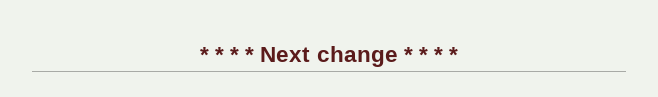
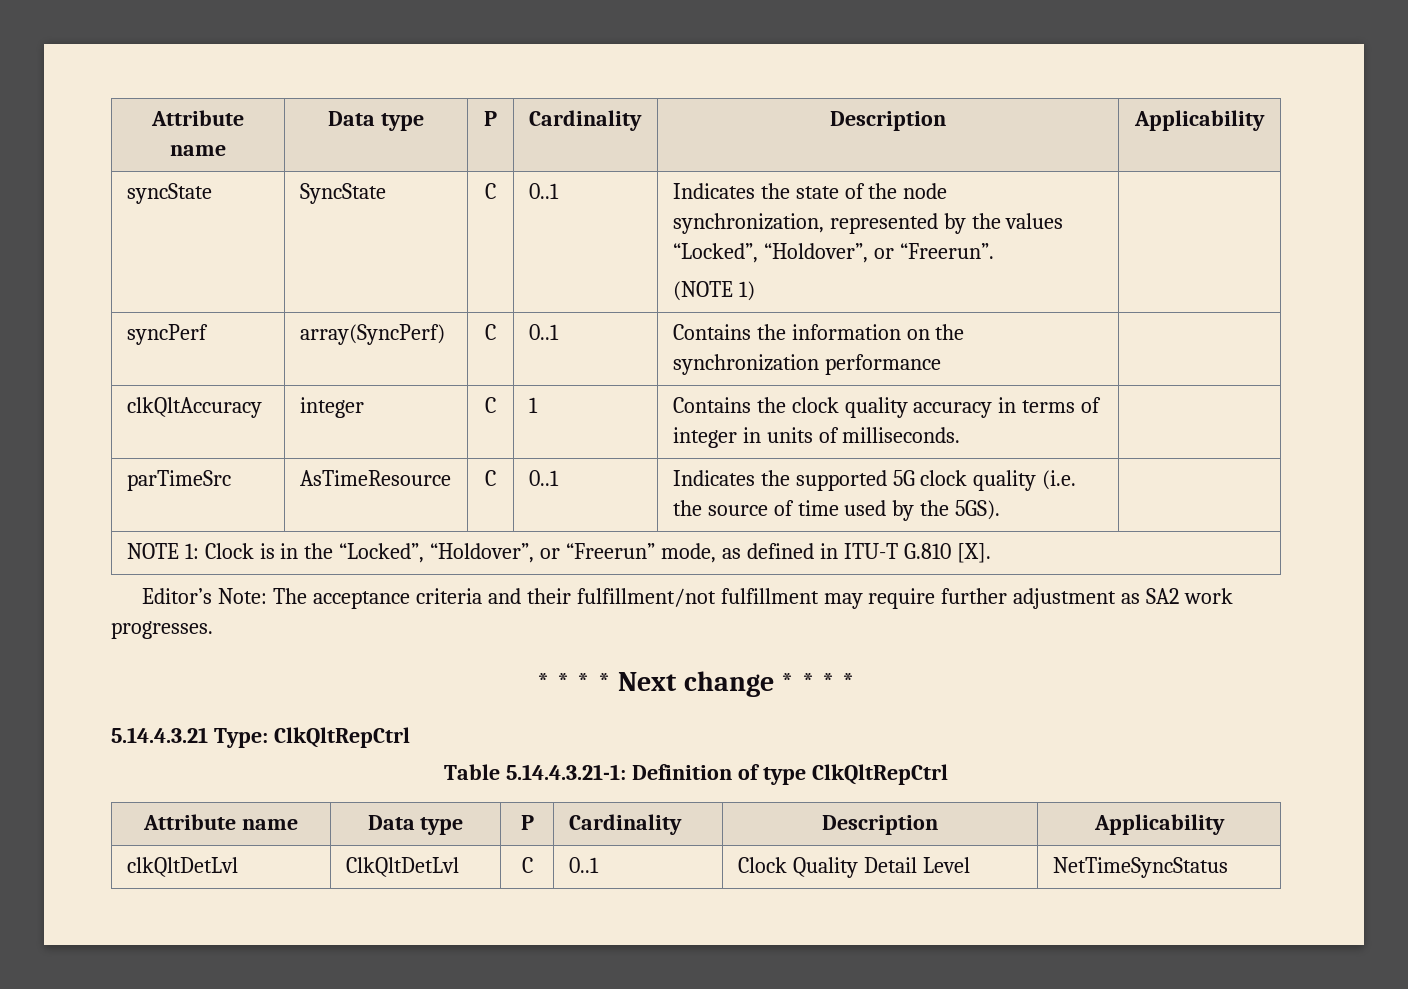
(200, 54) none -> [151,110,244,126] [170,145,226,156] [328,111,424,131] [484,111,497,126] [528,110,642,131] [830,111,946,131] [1134,110,1265,131] [126,183,212,204] [299,183,386,204] [485,183,496,199] [528,183,559,199] [672,183,948,199] [672,213,1064,234] [672,243,994,263] [672,281,755,301] [126,324,208,345] [299,324,445,345] [485,324,496,340] [528,324,559,340] [672,324,965,340] [672,354,941,375] [126,397,262,418] [299,397,364,418] [485,397,496,413] [528,397,538,413] [672,397,1102,418] [672,427,961,448] [126,470,231,491] [299,470,451,486] [485,470,496,486] [528,470,559,486] [672,470,1077,491] [672,500,1001,521] [126,543,991,563] [142,588,1234,609] [111,621,213,639] Attribute name | Data type | P | Cardinality | Description | Applicability // syncState | SyncState | C | 0..1 | Indicates the state of the node synchronization, represented by the values “Locked”, “Holdover”, or “Freerun”. // (NOTE 1) | // syncPerf | array(SyncPerf) | C | 0..1 | Contains the information on the synchronization performance | // clkQltAccuracy | integer | C | 1 | Contains the clock quality accuracy in terms of integer in units of milliseconds. | // parTimeSrc | AsTimeResource | C | 0..1 | Indicates the supported 5G clock quality (i.e. the source of time used by the 5GS). | // NOTE 1: Clock is in the “Locked”, “Holdover”, or “Freerun” mode, as defined in ITU-T G.810 [X]. // Editor’s Note: The acceptance criteria and their fulfillment/not fulfillment may require further adjustment as SA2 work progresses. //
(458, 54) none -> [111,727,410,748] [444,764,948,785] [143,814,298,830] [367,815,464,835] [520,815,534,830] [568,814,682,835] [822,815,938,835] [1093,814,1225,835] [126,857,238,877] [345,857,459,877] [521,857,533,873] [568,857,599,873] [737,857,970,878] [1052,857,1228,878] // 5.14.4.3.21 Type: ClkQltRepCtrl // Table 5.14.4.3.21-1: Definition of type ClkQltRepCtrl // Attribute name | Data type | P | Cardinality | Description | Applicability // clkQltDetLvl | ClkQltDetLvl | C | 0..1 | Clock Quality Detail Level | NetTimeSyncStatus

